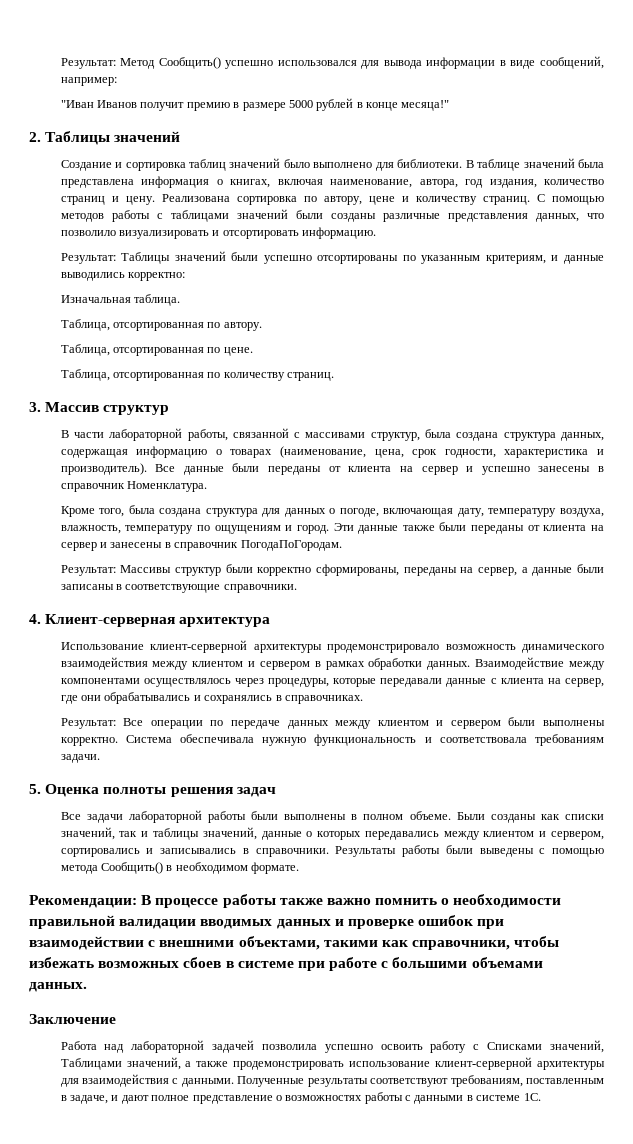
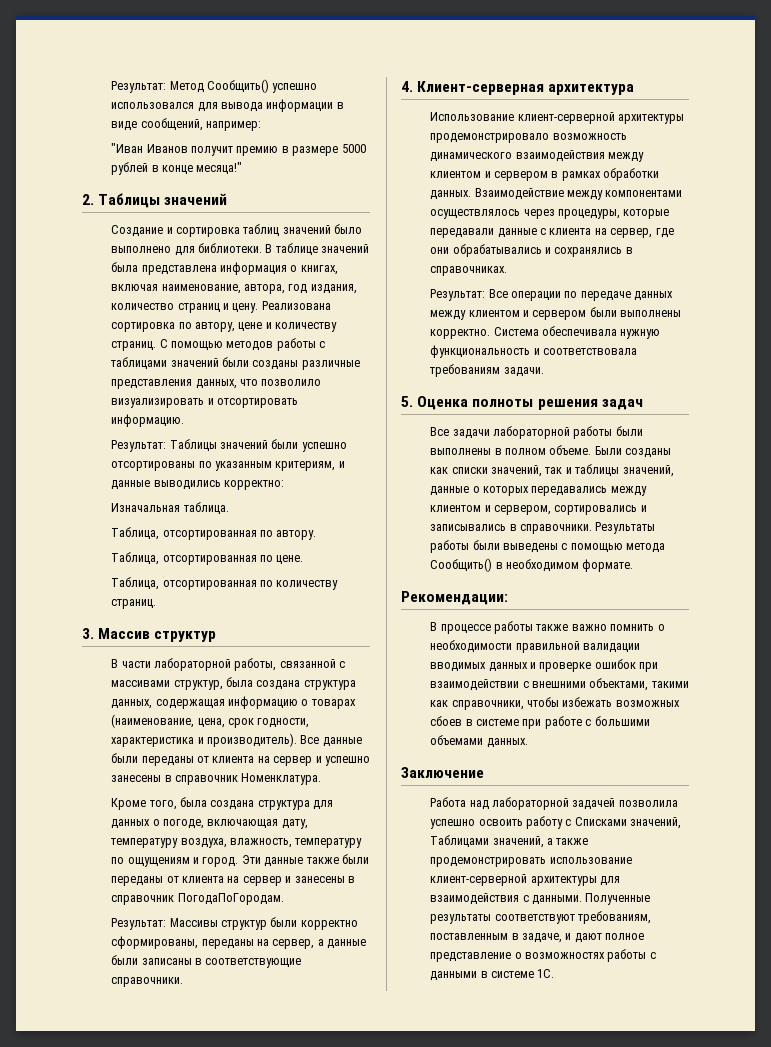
(137, 901) none -> (508, 598) //

